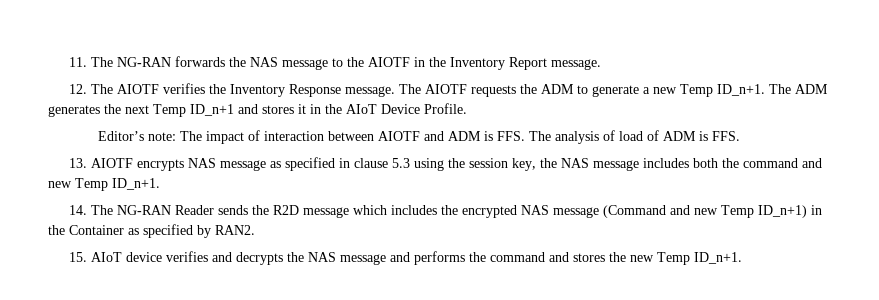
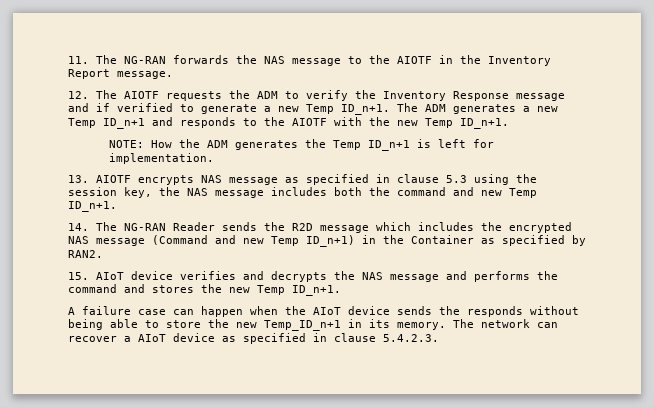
[163,83,575,97] verifies the Inventory Response message. The AIOTF requests the ADM -> [166,90,565,101] [68,103,173,112] requests the ADM to verify the Inventory Response message and if verified
[104,104,149,114] the next -> [523,106,558,112] a new
[262,103,467,114] [97,130,740,144] stores it in the AIoT Device Profile. // Editor’s note: The impact of interaction between AIOTF and ADM is FFS. The analysis of load of ADM is FFS. -> [180,117,509,129] [109,139,495,151] [109,153,215,164] responds to the AIOTF with the new Temp ID_n+1. // NOTE: How the ADM generates the Temp ID_n+1 is left for implementation.
(743, 258) none -> [68,306,579,317] [68,319,558,331] [68,333,439,344] // A failure case can happen when the AIoT device sends the responds without being able to store the new Temp_ID_n+1 in its memory. The network can recover a AIoT device as specified in clause 5.4.2.3.

